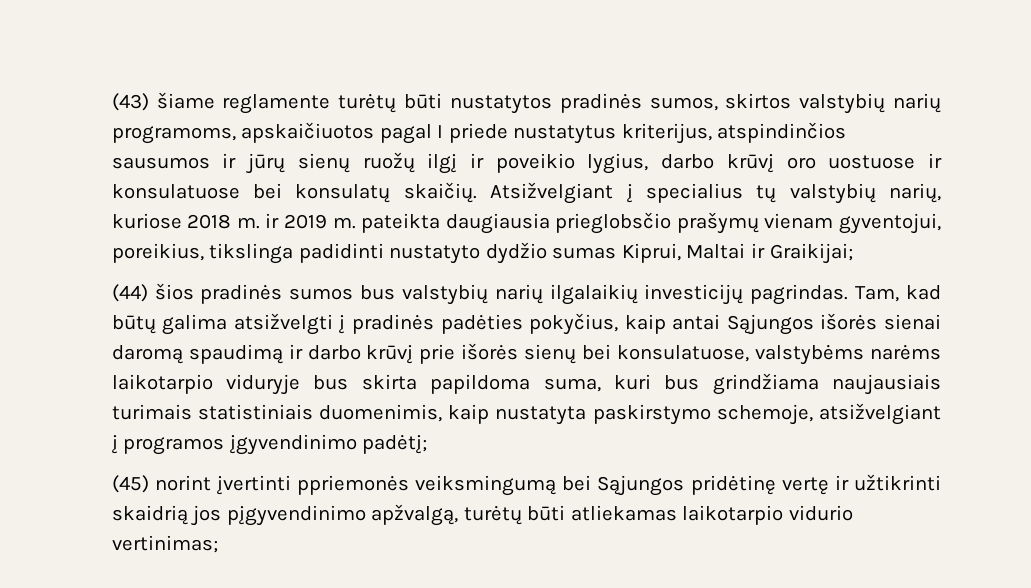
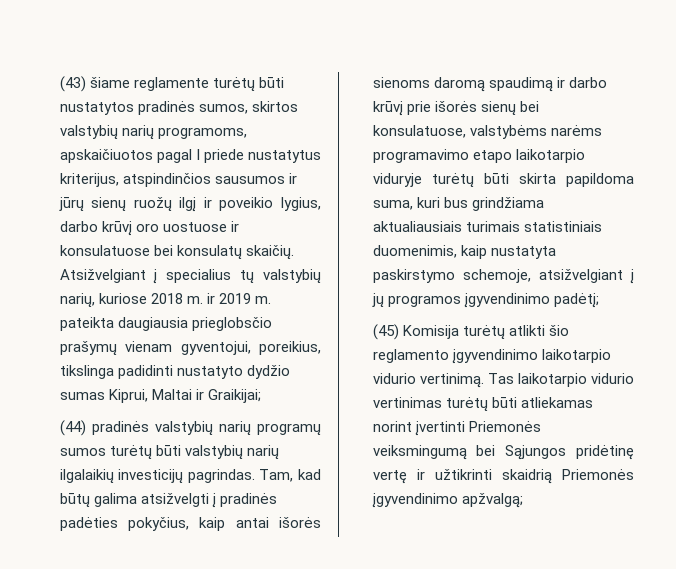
[154,283,396,304] šios pradinės sumos bus -> [91,421,321,435] [59,445,181,459] pradinės valstybių narių programų sumos turėtų būti
[726,313,942,335] Sąjungos išorės sienai -> [279,517,321,528] [372,77,430,88] išorės sienoms
[111,374,349,395] laikotarpio viduryje bus -> [372,149,585,163] [372,173,509,187] programavimo etapo laikotarpio viduryje turėtų būti
[832,374,942,395] naujausiais -> [372,221,462,232] aktualiausiais
(118, 444) none -> [371,293,384,307] jų
(149, 484) none -> [402,325,569,339] [372,349,611,364] [372,373,634,388] [372,397,593,411] Komisija turėtų atlikti šio reglamento įgyvendinimo laikotarpio vidurio vertinimą. Tas laikotarpio vidurio vertinimas turėtų būti atliekamas
[297,475,410,495] ppriemonės -> [468,421,541,432] Priemonės
[191,504,853,526] [111,535,218,553] jos pįgyvendinimo apžvalgą, turėtų būti atliekamas laikotarpio vidurio vertinimas; -> [562,469,634,480] [371,493,523,508] Priemonės įgyvendinimo apžvalgą;

